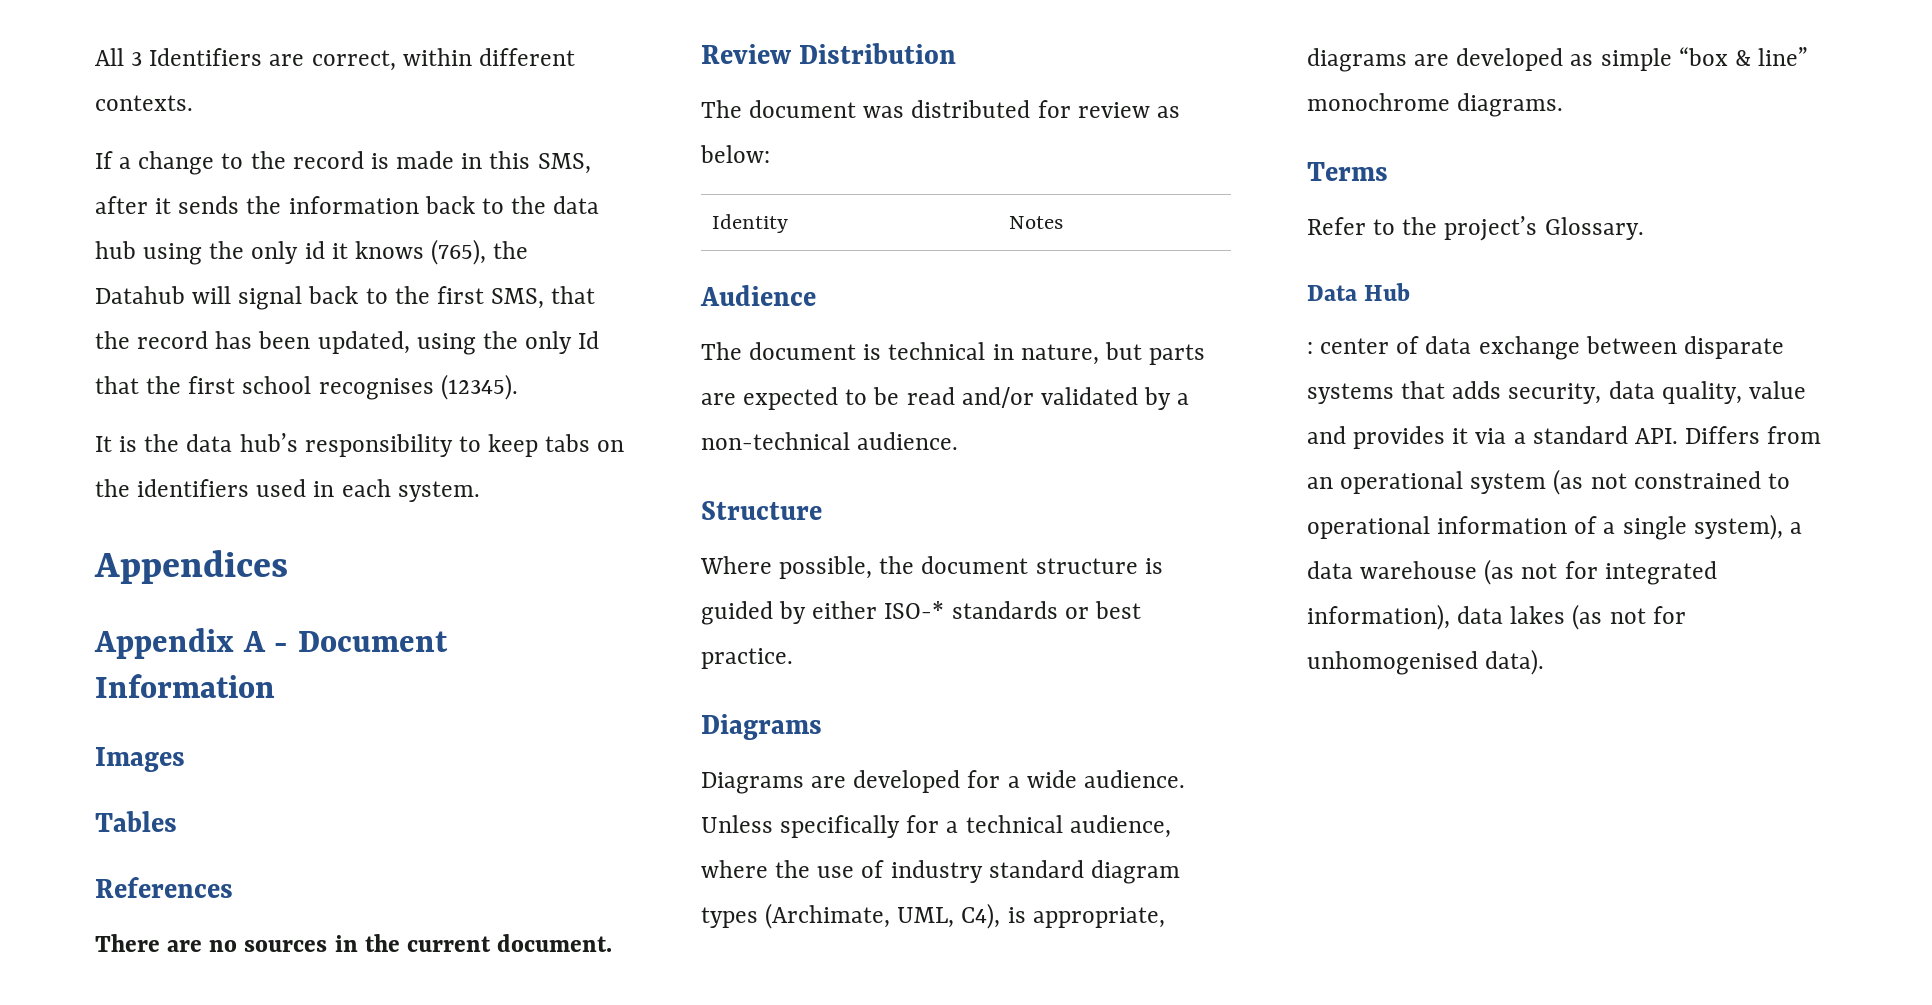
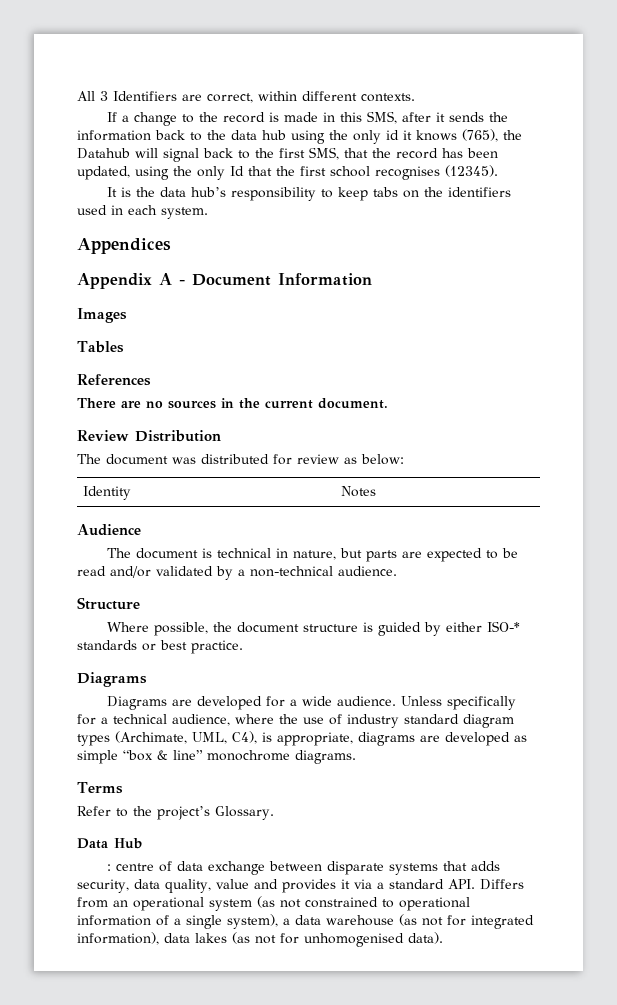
[1320,338,1390,354] center -> [116,863,155,871] centre

